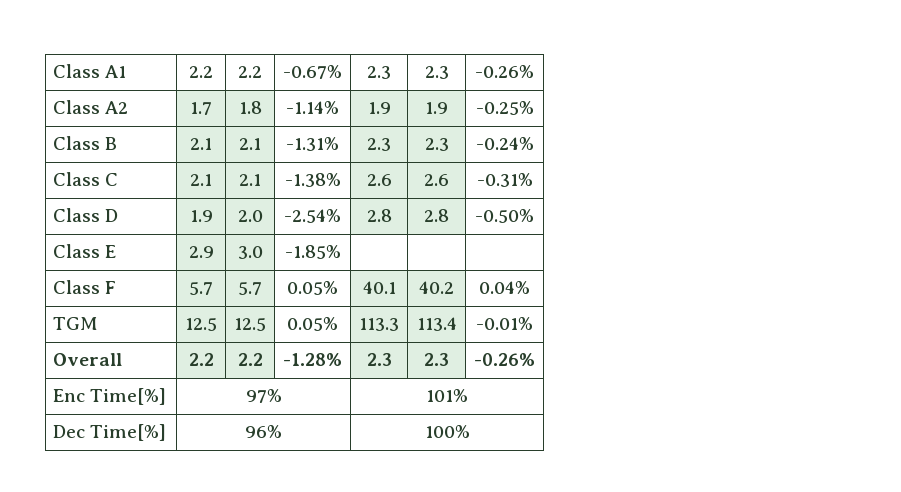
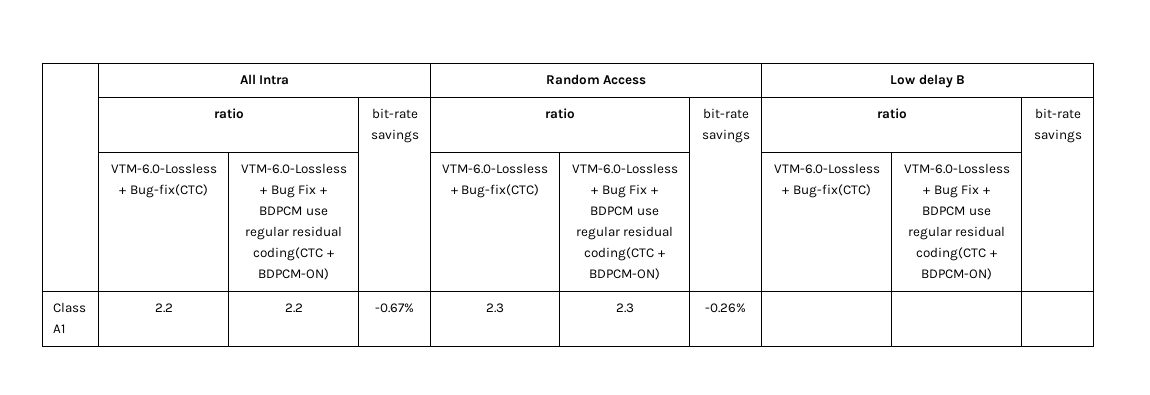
(53, 71) none -> [239,74,290,85] [545,74,647,85] [889,74,966,88] [213,108,244,119] [371,108,418,119] [370,129,419,143] [545,108,575,119] [702,108,749,119] [701,129,750,143] [876,108,907,119] [1034,108,1081,119] [1033,129,1082,143] [110,163,217,174] [119,184,208,198] [240,163,347,174] [260,184,327,198] [259,206,328,216] [244,226,343,240] [253,247,334,261] [258,268,329,280] [442,163,548,174] [450,184,540,198] [571,163,678,174] [591,184,658,198] [590,206,659,216] [575,226,674,240] [584,247,665,261] [589,268,660,280] [773,163,880,174] [782,184,871,198] [903,163,1010,174] [923,184,990,198] [922,206,991,216] [907,226,1006,240] [916,247,997,261] [921,268,992,280] | All Intra | Random Access | Low delay B // | ratio | bit-rate savings | ratio | bit-rate savings | ratio | bit-rate savings // | VTM-6.0-Lossless + Bug-fix(CTC) | VTM-6.0-Lossless + Bug Fix + BDPCM use regular residual coding(CTC + BDPCM-ON) | | VTM-6.0-Lossless + Bug-fix(CTC) | VTM-6.0-Lossless + Bug Fix + BDPCM use regular residual coding(CTC + BDPCM-ON) | | VTM-6.0-Lossless + Bug-fix(CTC) | VTM-6.0-Lossless + Bug Fix + BDPCM use regular residual coding(CTC + BDPCM-ON) | //
[53,100,129,114] [190,102,212,115] [238,101,262,114] [286,101,339,114] [367,102,391,114] [425,102,448,114] [475,101,534,115] [53,136,118,150] [190,138,212,150] [239,138,261,150] [286,137,339,151] [367,138,391,151] [424,138,449,151] [475,137,534,150] [53,172,119,186] [190,174,212,186] [239,174,261,186] [284,173,341,187] [366,174,392,186] [424,174,449,186] [476,173,533,187] [53,208,119,222] [189,210,213,222] [237,210,263,222] [284,209,341,223] [366,209,392,222] [424,209,449,222] [475,209,534,223] [53,244,117,258] [188,246,214,258] [237,246,263,259] [284,245,341,259] [53,280,117,294] [189,282,213,295] [238,282,262,295] [287,281,338,295] [362,281,396,294] [419,281,454,294] [479,281,530,294] [53,317,99,330] [185,318,217,331] [234,318,266,331] [287,317,338,331] [359,318,399,331] [416,317,457,331] [476,317,533,330] [53,353,123,366] [188,353,214,366] [237,353,263,366] [283,353,342,366] [366,353,392,366] [424,353,449,366] [474,353,535,366] [53,388,167,405] [245,389,282,403] [426,389,468,402] [53,424,167,441] [244,425,282,438] [424,425,470,438] // Class A2 | 1.7 | 1.8 | -1.14% | 1.9 | 1.9 | -0.25% // Class B | 2.1 | 2.1 | -1.31% | 2.3 | 2.3 | -0.24% // Class C | 2.1 | 2.1 | -1.38% | 2.6 | 2.6 | -0.31% // Class D | 1.9 | 2.0 | -2.54% | 2.8 | 2.8 | -0.50% // Class E | 2.9 | 3.0 | -1.85% | | | // Class F | 5.7 | 5.7 | 0.05% | 40.1 | 40.2 | 0.04% // TGM | 12.5 | 12.5 | 0.05% | 113.3 | 113.4 | -0.01% // Overall | 2.2 | 2.2 | -1.28% | 2.3 | 2.3 | -0.26% // Enc Time[%] | 97% | 101% // Dec Time[%] | 96% | 100% -> (746, 308) | | |

